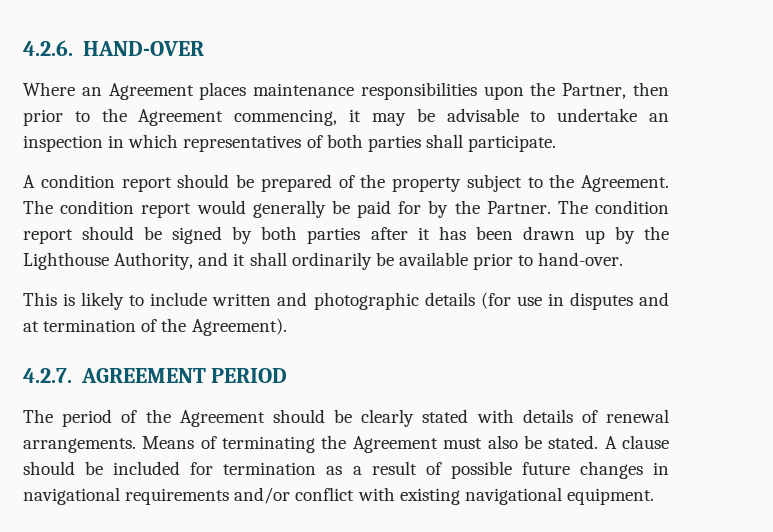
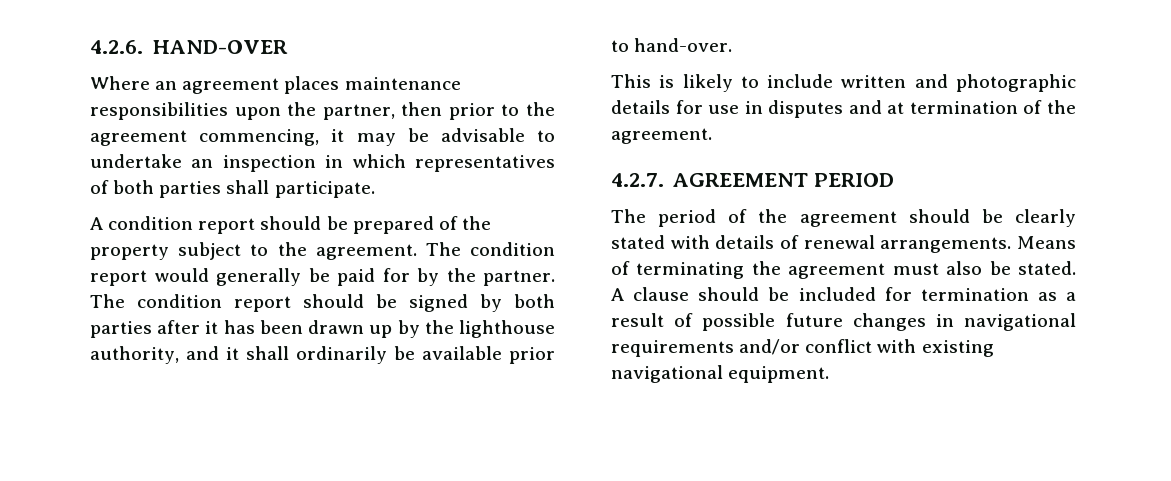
[108,83,194,100] Agreement -> [182,78,280,94] agreement
[562,83,627,99] Partner, -> [322,104,395,120] partner,
[138,109,224,126] Agreement -> [90,130,187,146] agreement
[581,175,669,192] Agreement. -> [315,244,417,260] agreement.
[486,201,551,214] Partner. -> [483,270,556,286] partner.
[23,252,194,270] Lighthouse Authority, -> [459,320,555,338] [90,346,179,364] lighthouse authority,
[480,292,511,309] (for -> [675,100,703,114] for
[191,318,287,336] Agreement). -> [611,128,712,144] agreement.
[179,410,265,427] Agreement -> [799,211,897,227] agreement
[352,436,438,453] Agreement -> [788,263,886,279] agreement

